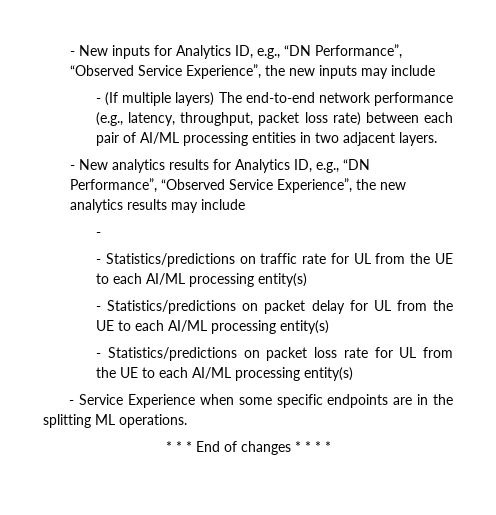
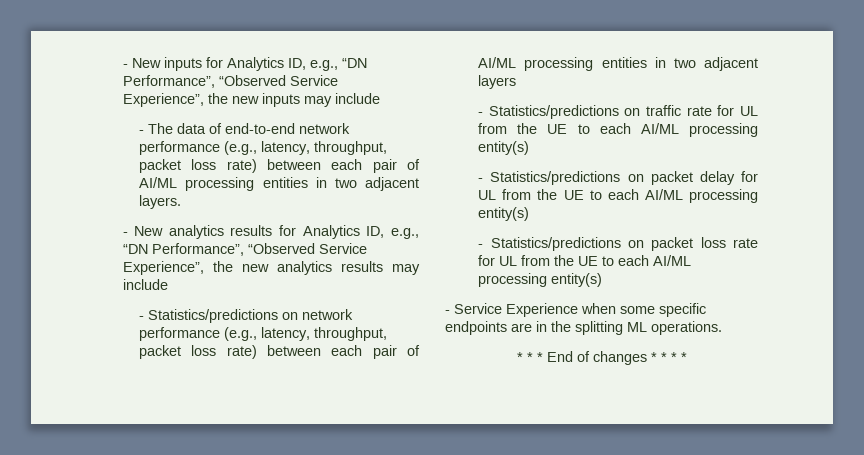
[105,92,242,106] (If multiple layers) The -> [148,123,223,134] The data of
(102, 234) none -> [148,309,354,323] [139,327,388,341] [139,345,420,359] [478,57,758,71] [478,75,517,89] Statistics/predictions on network performance (e.g., latency, throughput, packet loss rate) between each pair of AI/ML processing entities in two adjacent layers

